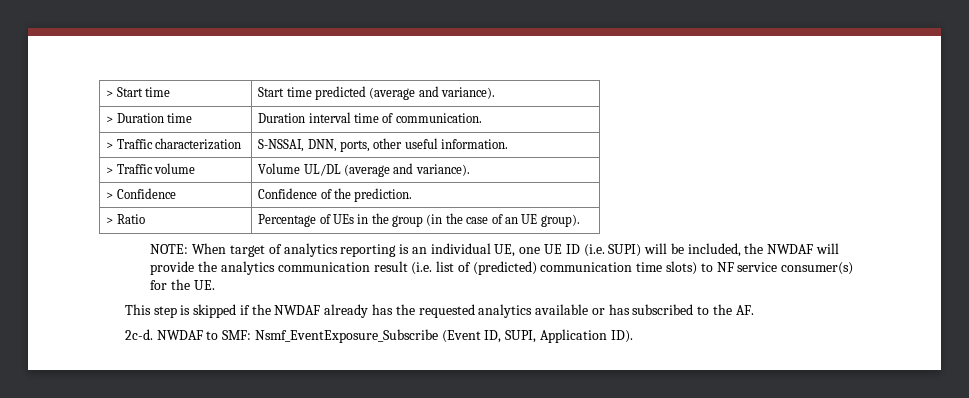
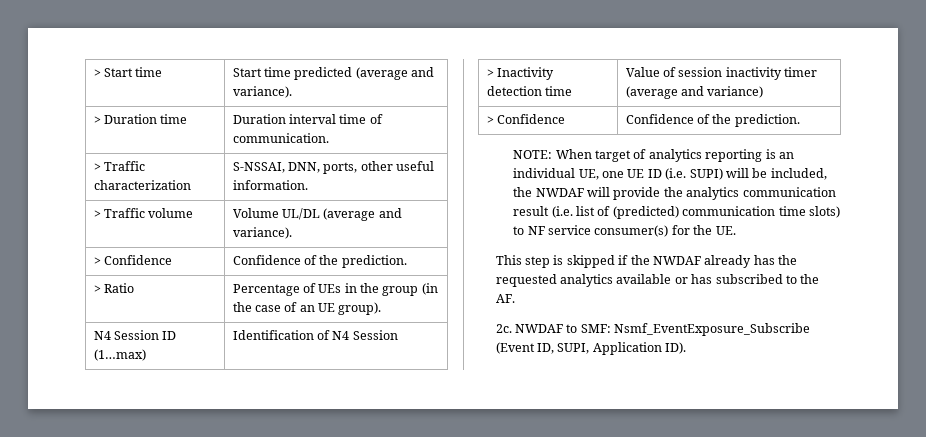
(580, 220) none -> [93,330,177,340] [93,349,146,361] [232,330,398,340] [486,67,554,80] [486,86,572,96] [625,67,818,80] [625,86,764,99] [486,114,565,124] [625,114,800,127] // N4 Session ID (1…max) | Identification of N4 Session // > Inactivity detection time | Value of session inactivity timer (average and variance) // > Confidence | Confidence of the prediction.
[124,329,153,340] 2c-d. -> [495,324,512,333] 2c.

